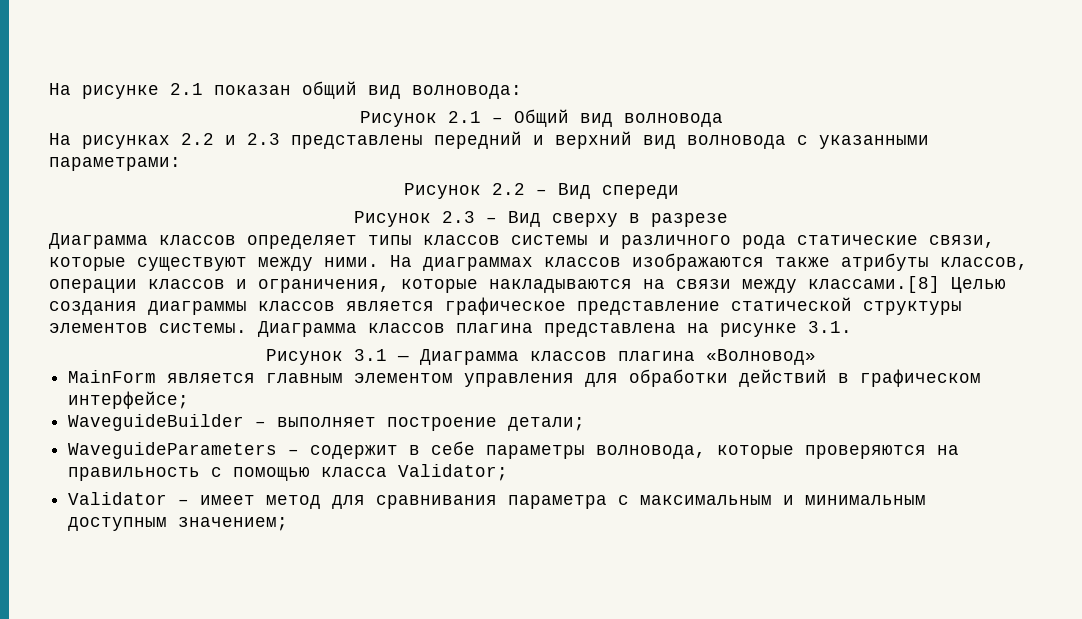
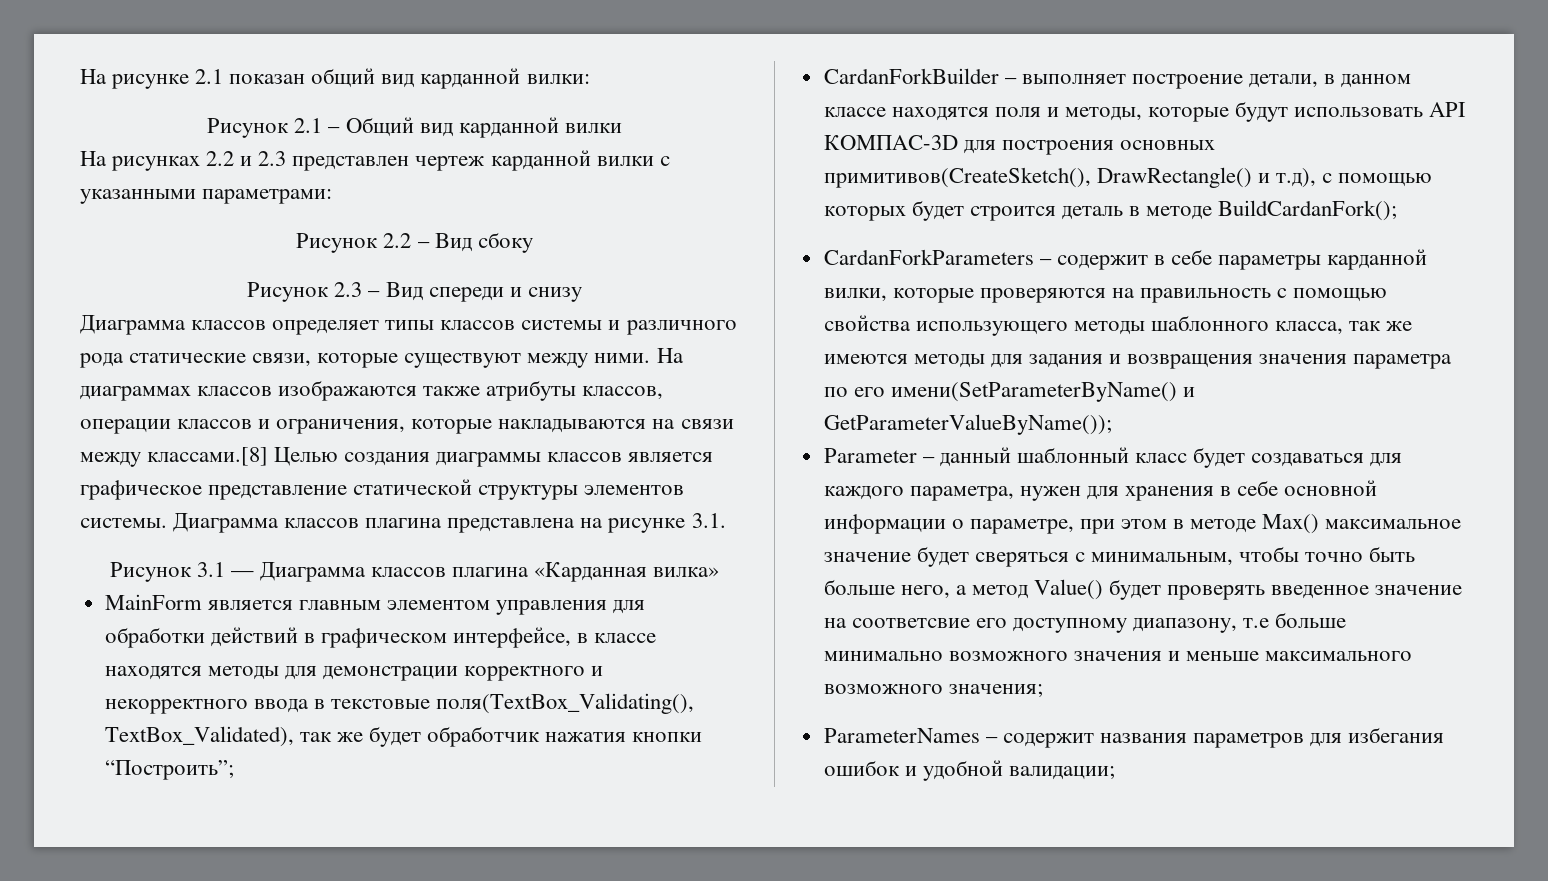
[412,85,522,99] волновода: -> [420,68,590,89] карданной вилки:
[623,113,723,127] волновода -> [458,117,622,138] карданной вилки
[291,131,786,149] представлены передний и верхний вид волновода -> [292,150,654,171] представлен чертеж карданной вилки
[601,185,679,199] спереди -> [477,232,533,253] сбоку
[552,213,728,227] сверху в разрезе -> [428,287,582,302] спереди и снизу
[706,349,816,365] «Волновод» -> [534,562,720,582] «Карданная вилка»
[68,391,190,409] [68,414,586,431] [68,442,278,459] интерфейсе; // WaveguideBuilder – выполняет построение детали; // WaveguideParameters -> [453,627,657,648] [104,666,604,681] [104,693,695,714] [104,726,703,747] [104,760,234,780] [823,68,1412,89] [823,101,1467,122] [823,135,1215,155] [823,167,1433,188] [823,200,1398,221] [823,249,1034,265] интерфейсе, в классе находятся методы для демонстрации корректного и некорректного ввода в текстовые поля(TextBox_Validating(), TextBox_Validated), так же будет обработчик нажатия кнопки “Построить”; // CardanForkBuilder – выполняет построение детали, в данном классе находятся поля и методы, которые будут использовать API КОМПАС-3D для построения основных примитивов(CreateSketch(), DrawRectangle() и т.д), с помощью которых будет строится деталь в методе BuildCardanFork(); // CardanForkParameters
[596,445,707,459] волновода, -> [1327,249,1428,270] [823,288,887,302] карданной вилки,
[321,464,509,481] [68,492,927,509] [68,517,289,531] класса Validator; // Validator – имеет метод для сравнивания параметра с максимальным и минимальным доступным значением; -> [823,315,1413,336] [823,354,1453,369] [823,382,1195,402] [823,414,1112,435] [823,447,1403,468] [823,480,1378,501] [823,514,1462,534] [823,546,1416,567] [823,579,1463,600] [823,612,1347,633] [823,651,1413,661] [823,684,1043,698] [823,727,1445,748] [823,760,1115,781] свойства использующего методы шаблонного класса, так же имеются методы для задания и возвращения значения параметра по его имени(SetParameterByName() и GetParameterValueByName()); // Parameter – данный шаблонный класс будет создаваться для каждого параметра, нужен для хранения в себе основной информации о параметре, при этом в методе Max() максимальное значение будет сверяться с минимальным, чтобы точно быть больше него, а метод Value() будет проверять введенное значение на соответсвие его доступному диапазону, т.е больше минимально возможного значения и меньше максимального возможного значения; // ParameterNames – содержит названия параметров для избегания ошибок и удобной валидации;

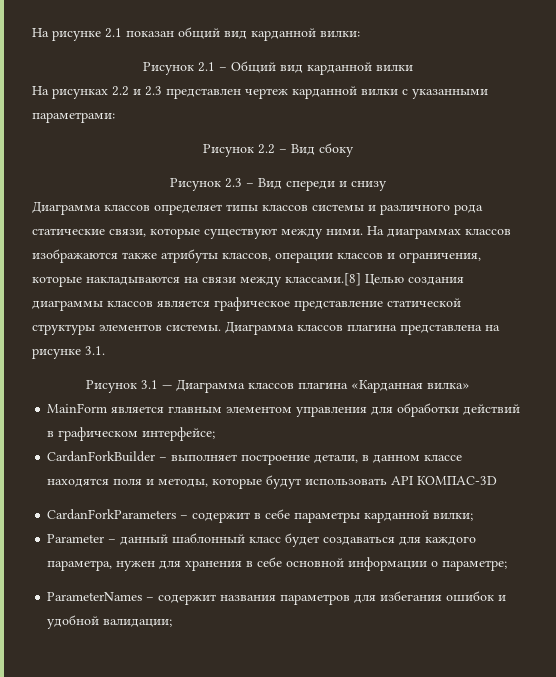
[453,627,657,648] [104,666,604,681] [104,693,695,714] [104,726,703,747] [104,760,234,780] интерфейсе, в классе находятся методы для демонстрации корректного и некорректного ввода в текстовые поля(TextBox_Validating(), TextBox_Validated), так же будет обработчик нажатия кнопки “Построить”; -> [142,427,216,441] интерфейсе;
[963,140,1215,155] [823,167,1433,188] [823,200,1398,221] для построения основных примитивов(CreateSketch(), DrawRectangle() и т.д), с помощью которых будет строится деталь в методе BuildCardanFork(); -> (498, 480) none
[823,288,1388,303] [823,315,1413,336] [823,354,1453,369] [823,382,1195,402] [823,414,1112,435] вилки, которые проверяются на правильность c помощью свойства использующего методы шаблонного класса, так же имеются методы для задания и возвращения значения параметра по его имени(SetParameterByName() и GetParameterValueByName()); -> [433,513,474,521] вилки;
[969,514,1462,534] [823,546,1416,567] [823,579,1463,600] [823,612,1347,633] [823,651,1413,661] [823,684,1043,698] параметре, при этом в методе Max() максимальное значение будет сверяться с минимальным, чтобы точно быть больше него, а метод Value() будет проверять введенное значение на соответсвие его доступному диапазону, т.е больше минимально возможного значения и меньше максимального возможного значения; -> [442,560,508,571] параметре;

